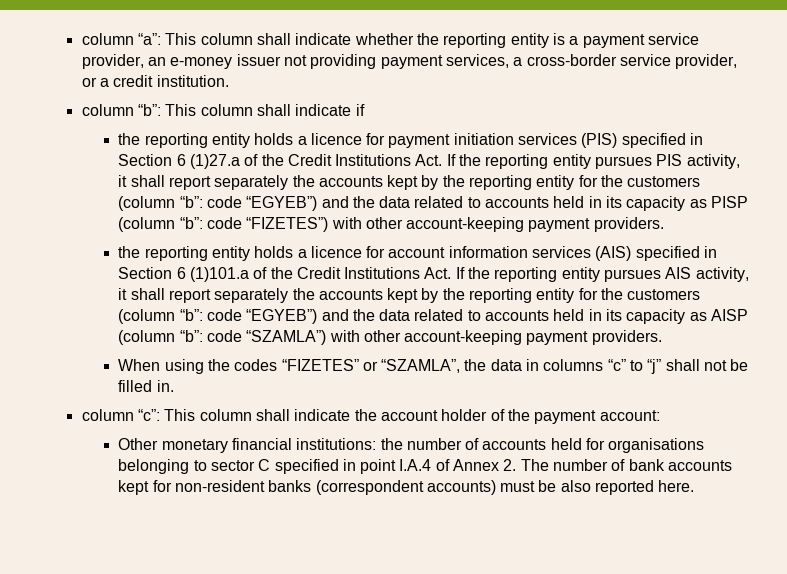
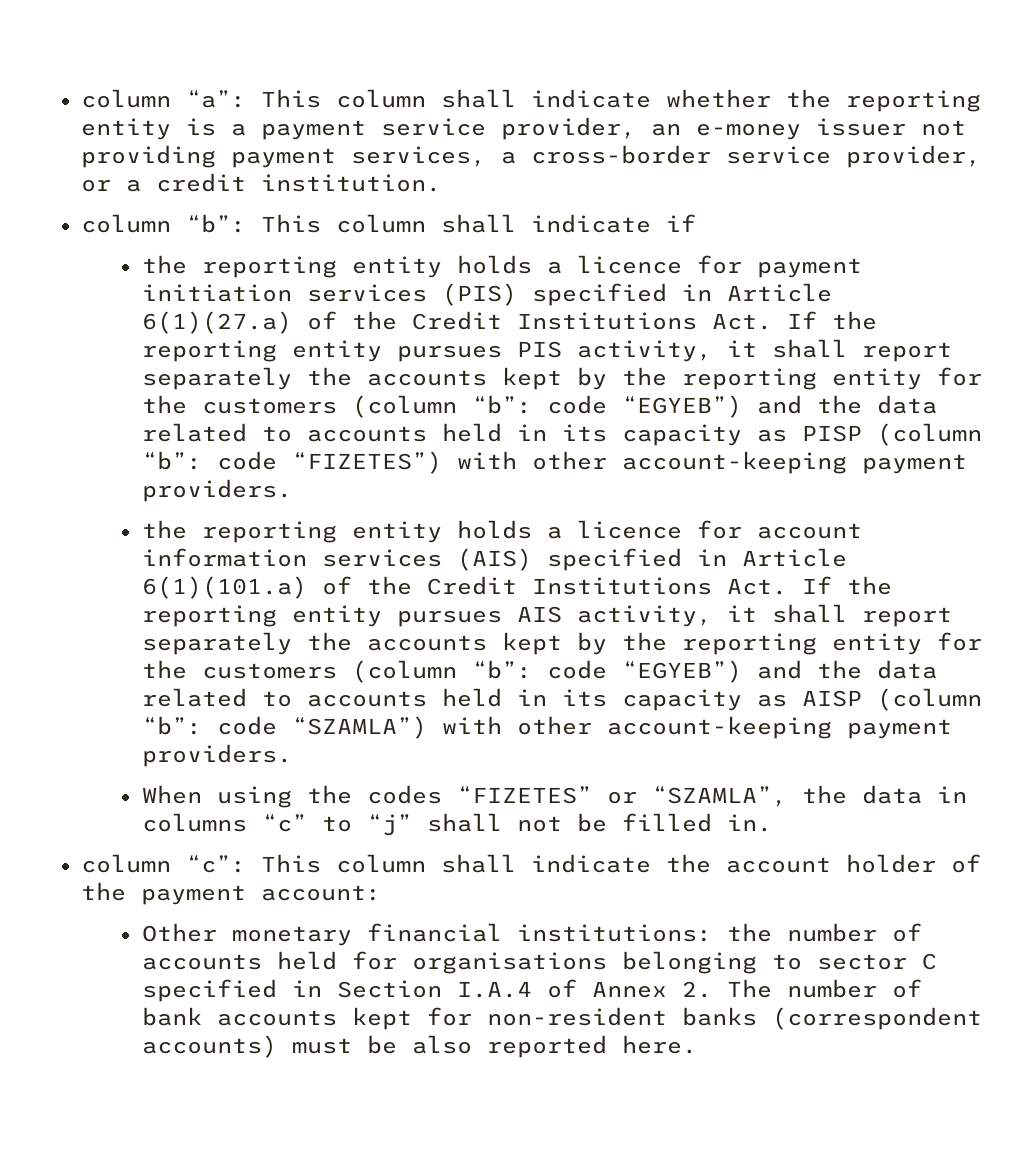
[118,154,240,169] Section 6 (1)27.a -> [726,283,832,302] [141,311,292,334] Article 6(1)(27.a)
[118,267,249,282] Section 6 (1)101.a -> [741,548,847,567] [141,576,307,599] Article 6(1)(101.a)
[360,459,397,474] point -> [336,980,442,998] Section

